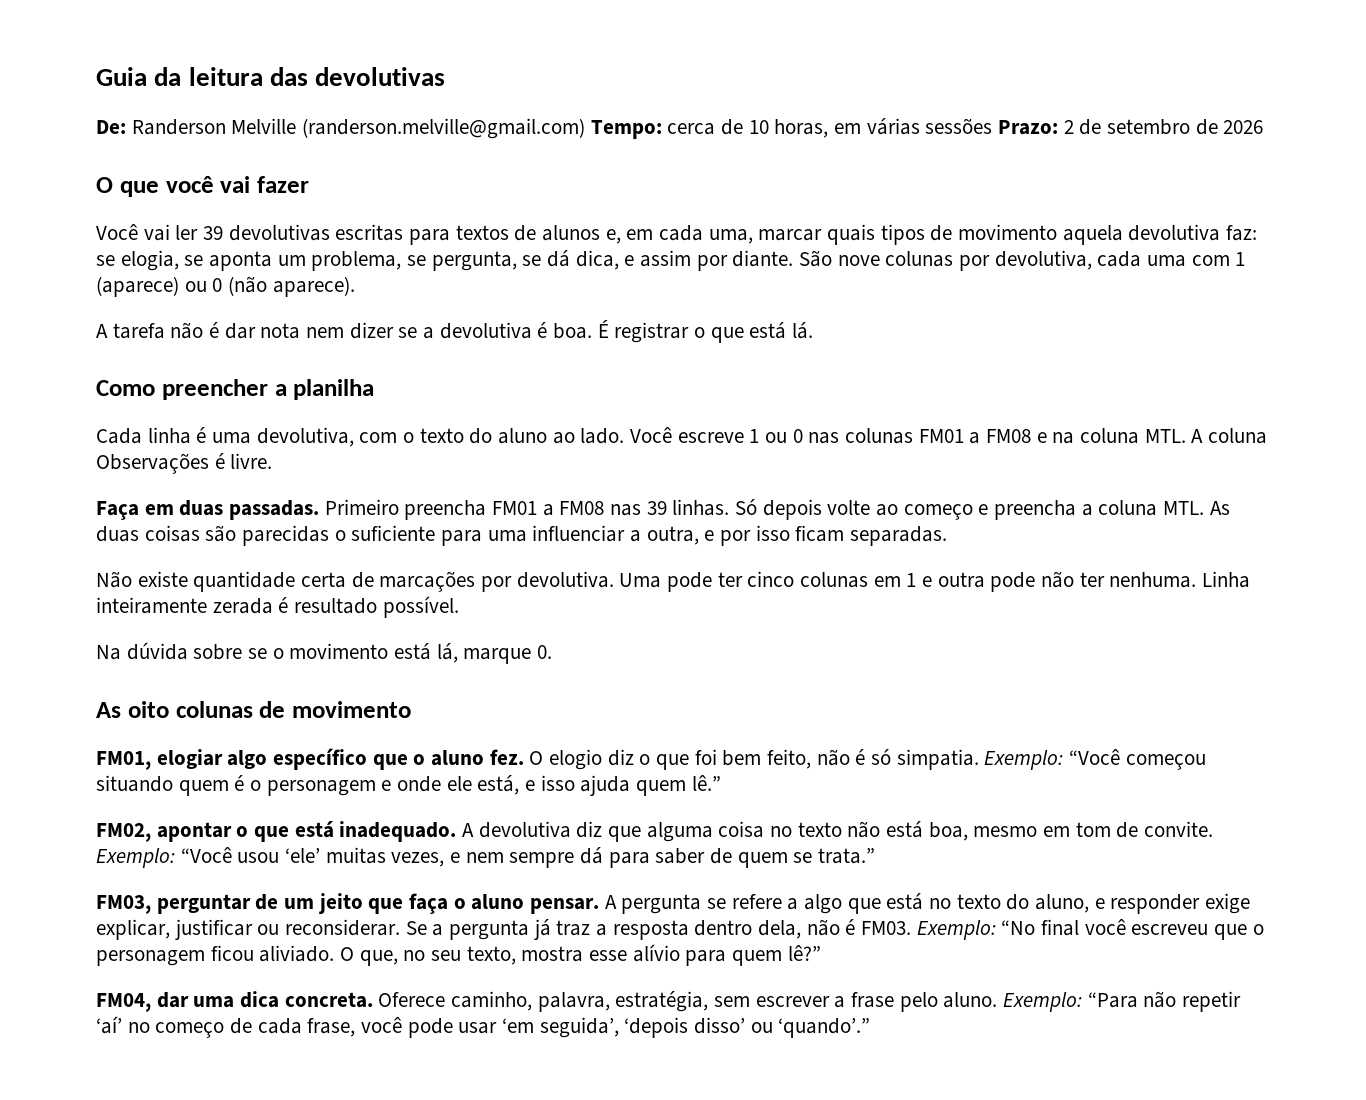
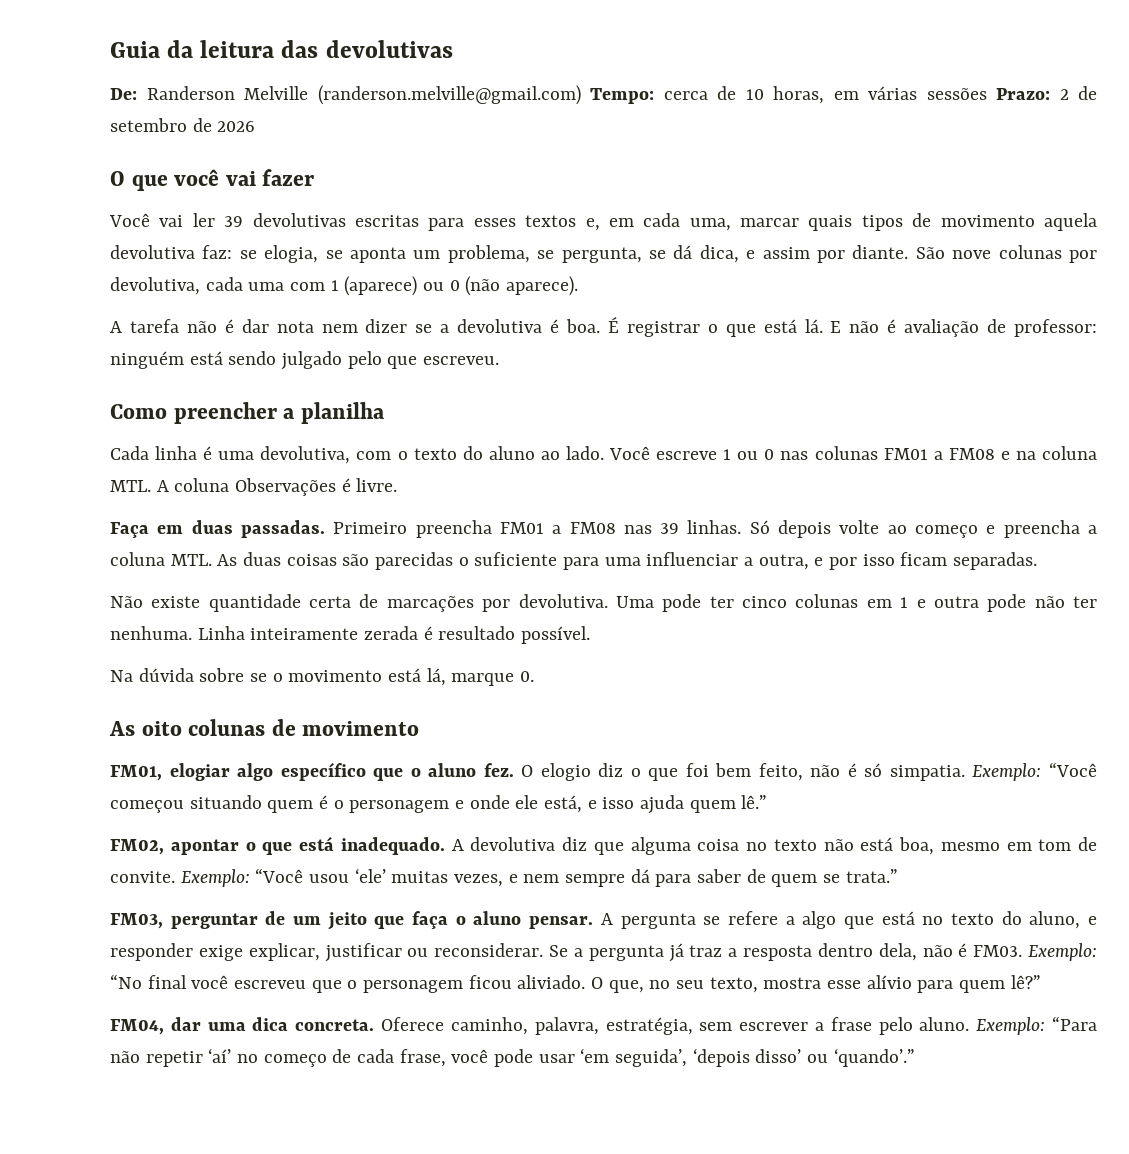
[455,225,601,241] textos de alunos -> [473,215,577,227] esses textos
(814, 330) none -> [830,319,1097,337] [110,351,500,370] E não é avaliação de professor: ninguém está sendo julgado pelo que escreveu.

